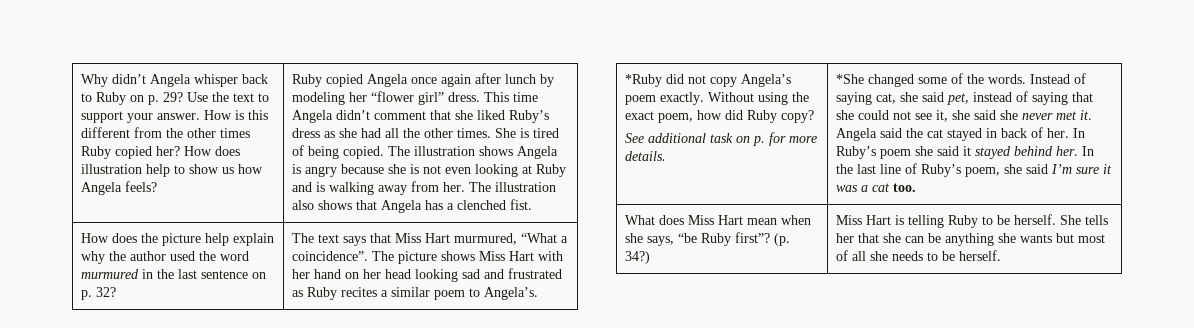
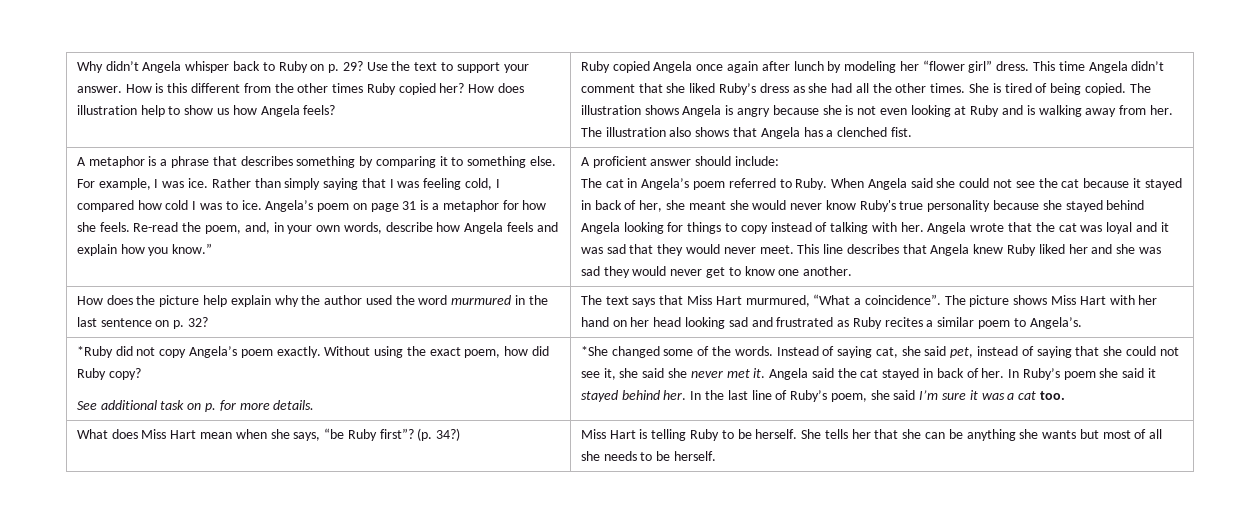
(533, 204) none -> [76,156,556,168] [76,178,500,190] [76,200,547,212] [76,222,558,234] [76,243,213,256] [580,156,779,168] [580,178,1182,190] [580,200,1145,212] [580,222,1169,234] [580,244,1161,256] [580,266,853,278] // A metaphor is a phrase that describes something by comparing it to something else. For example, I was ice. Rather than simply saying that I was feeling cold, I compared how cold I was to ice. Angela’s poem on page 31 is a metaphor for how she feels. Re-read the poem, and, in your own words, describe how Angela feels and explain how you know.” | A proficient answer should include: // The cat in Angela’s poem referred to Ruby. When Angela said she could not see the cat because it stayed in back of her, she meant she would never know Ruby's true personality because she stayed behind Angela looking for things to copy instead of talking with her. Angela wrote that the cat was loyal and it was sad that they would never meet. This line describes that Angela knew Ruby liked her and she was sad they would never get to know one another.

